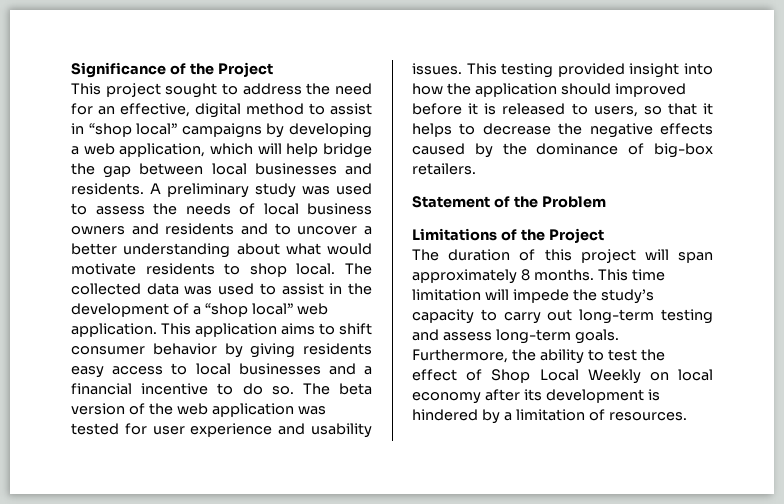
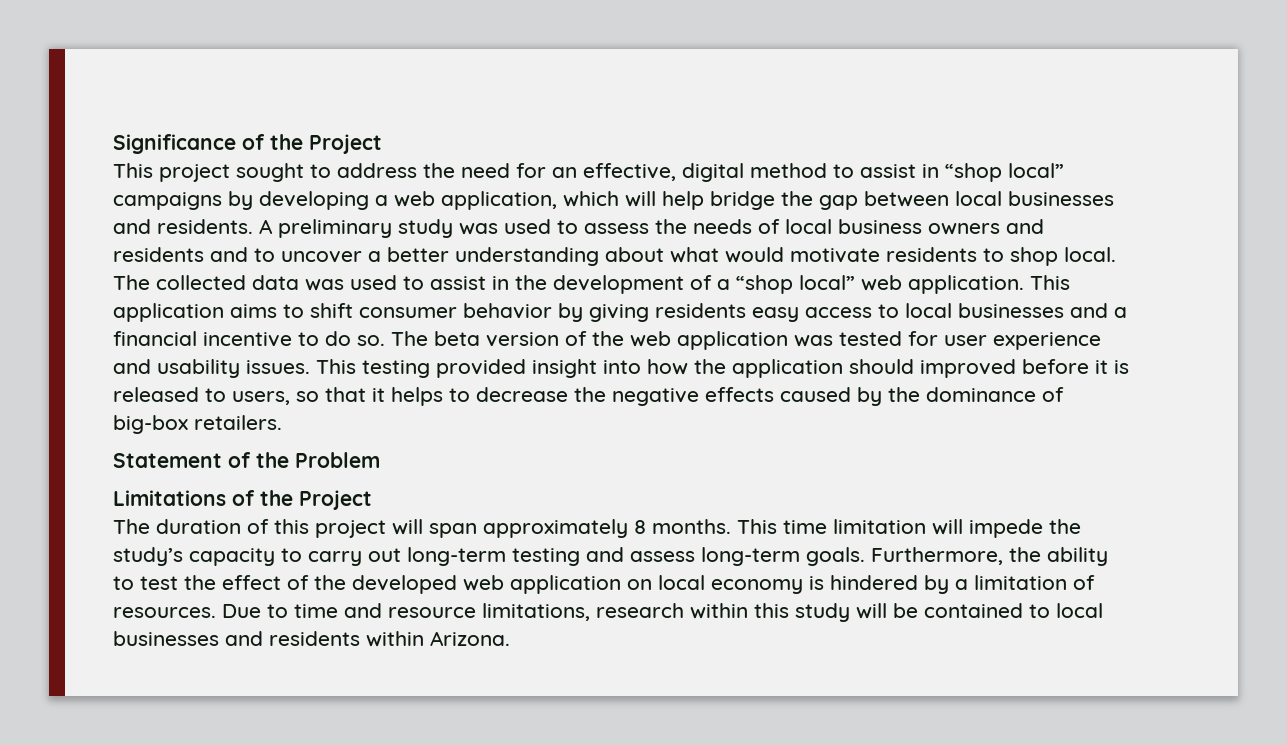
[491,369,713,384] [412,389,644,404] Shop Local Weekly on local economy after its development -> [314,575,803,594] the developed web application on local economy
(687, 416) none -> [222,603,1103,622] [113,631,510,647] Due to time and resource limitations, research within this study will be contained to local businesses and residents within Arizona.

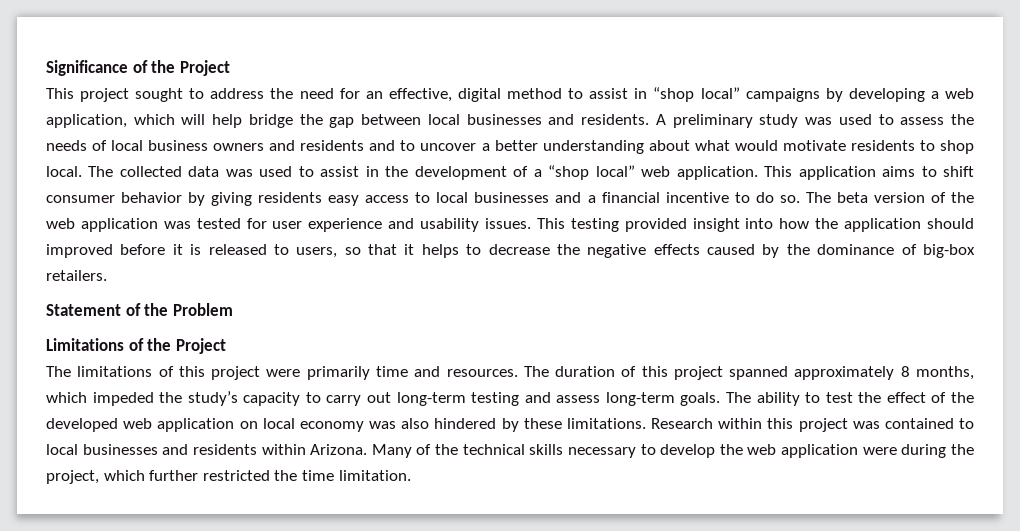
[156,519,1043,538] duration of this project will span approximately 8 months. This time limitation will impede -> [77,366,975,380] [46,392,154,406] limitations of this project were primarily time and resources. The duration of this project spanned approximately 8 months, which impeded
[871,547,1041,565] Furthermore, the -> [725,392,751,403] The
[809,575,1095,594] [113,603,918,622] is hindered by a limitation of resources. Due to time and resource limitations, research within this study will be -> [369,418,880,432] was also hindered by these limitations. Research within this project was
(510, 638) none -> [371,444,975,458] [46,470,411,484] Many of the technical skills necessary to develop the web application were during the project, which further restricted the time limitation.

